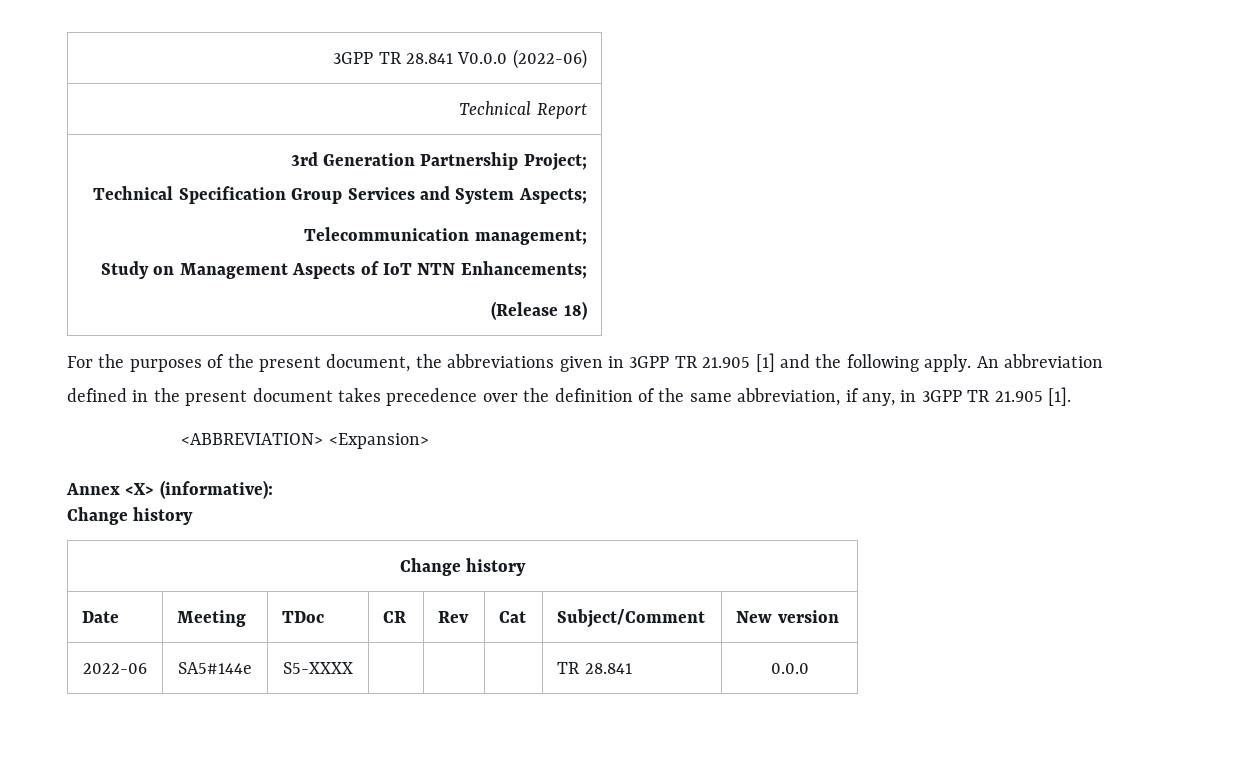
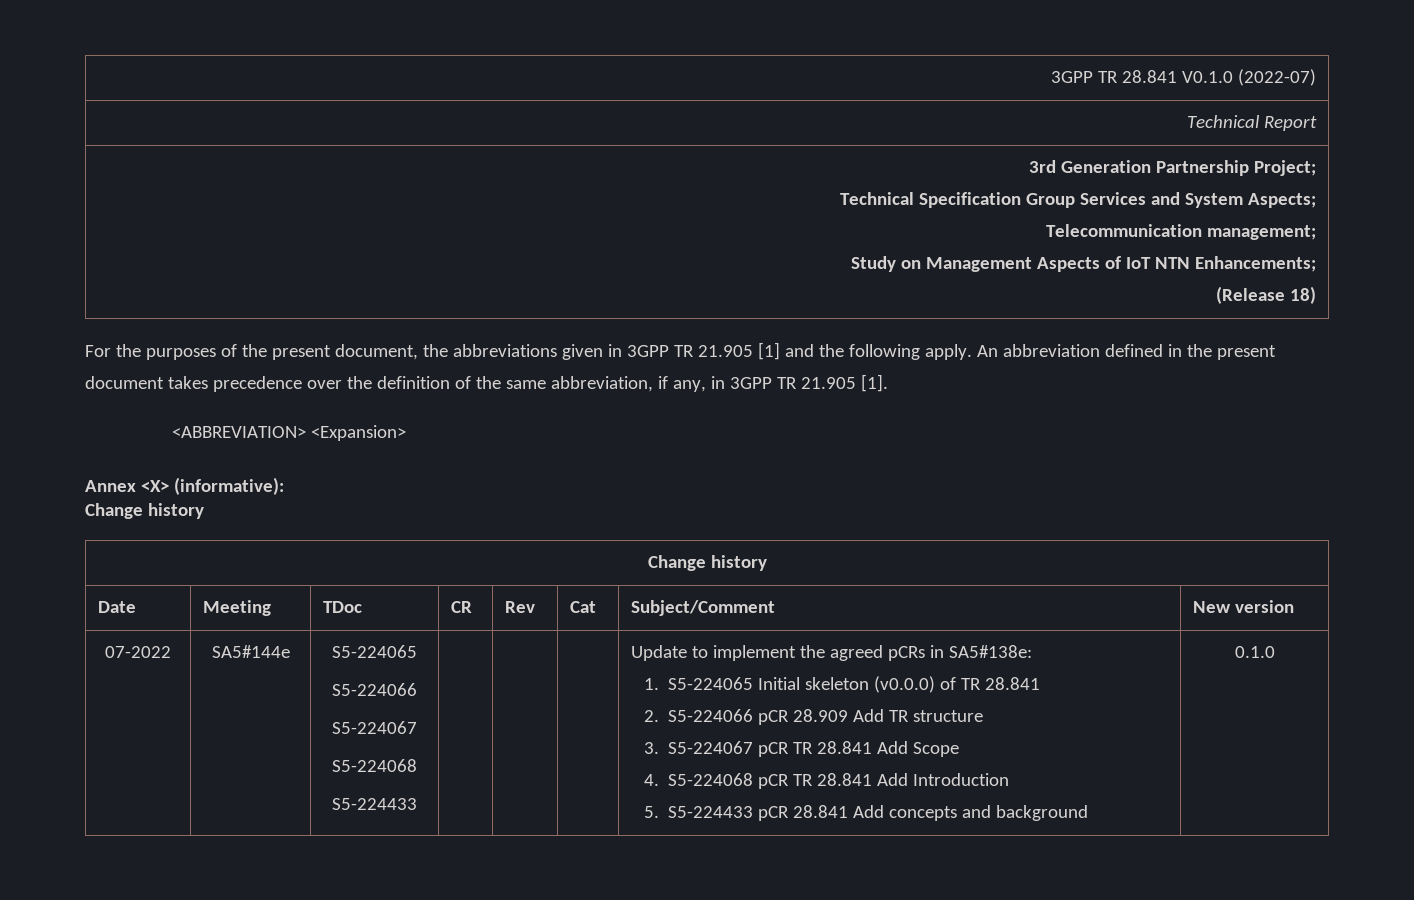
[457,49,587,69] V0.0.0 (2022-06) -> [1182,69,1317,86] V0.1.0 (2022-07)
[83,663,147,674] 2022-06 -> [105,646,171,658] 07-2022
[283,662,353,674] [557,662,632,674] [770,663,809,674] S5-XXXX | | | | TR 28.841 | 0.0.0 -> [332,645,417,658] [332,683,417,696] [332,721,417,734] [332,759,417,772] [332,798,417,810] [630,645,1032,661] [644,676,1041,693] [644,709,984,725] [644,741,960,757] [644,773,1010,789] [644,805,1089,821] [1234,646,1275,658] S5-224065 // S5-224066 // S5-224067 // S5-224068 // S5-224433 | | | | Update to implement the agreed pCRs in SA5#138e: // 1. S5-224065 Initial skeleton (v0.0.0) of TR 28.841 // 2. S5-224066 pCR 28.909 Add TR structure // 3. S5-224067 pCR TR 28.841 Add Scope // 4. S5-224068 pCR TR 28.841 Add Introduction // 5. S5-224433 pCR 28.841 Add concepts and background | 0.1.0

